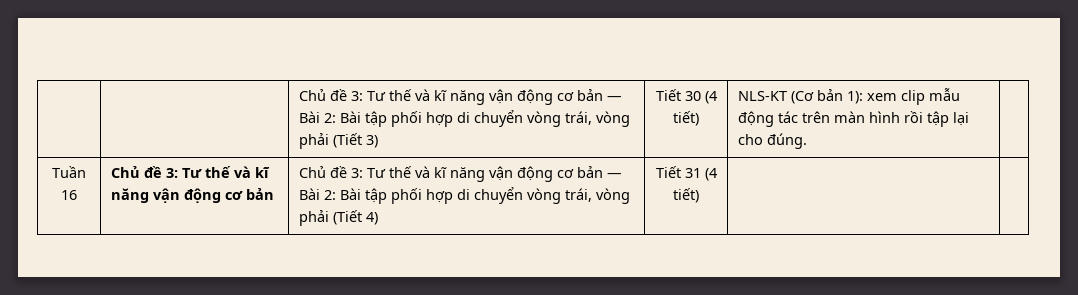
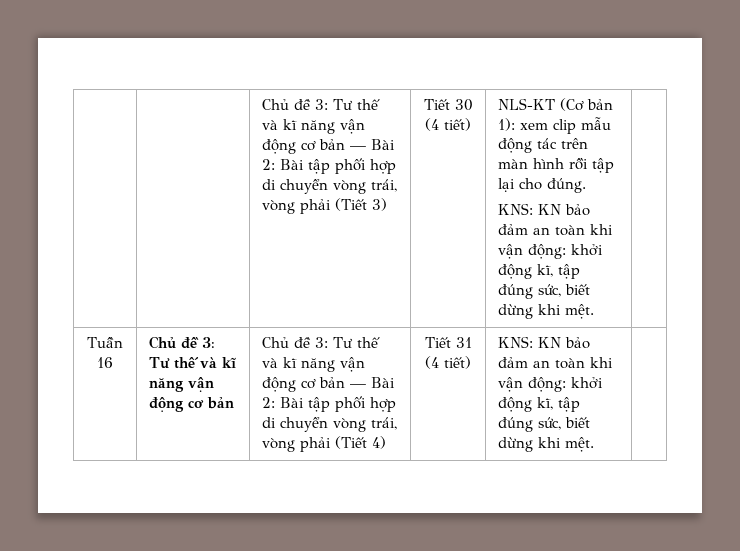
(807, 141) none -> [498,203,591,216] [498,224,614,236] [498,244,604,259] [498,264,581,279] [498,284,591,299] [498,304,595,319] // KNS: KN bảo đảm an toàn khi vận động: khởi động kĩ, tập đúng sức, biết dừng khi mệt.
(699, 195) none -> [498,336,591,349] [498,357,614,369] [498,377,604,392] [498,397,581,412] [498,417,591,432] [498,437,595,452] KNS: KN bảo đảm an toàn khi vận động: khởi động kĩ, tập đúng sức, biết dừng khi mệt.

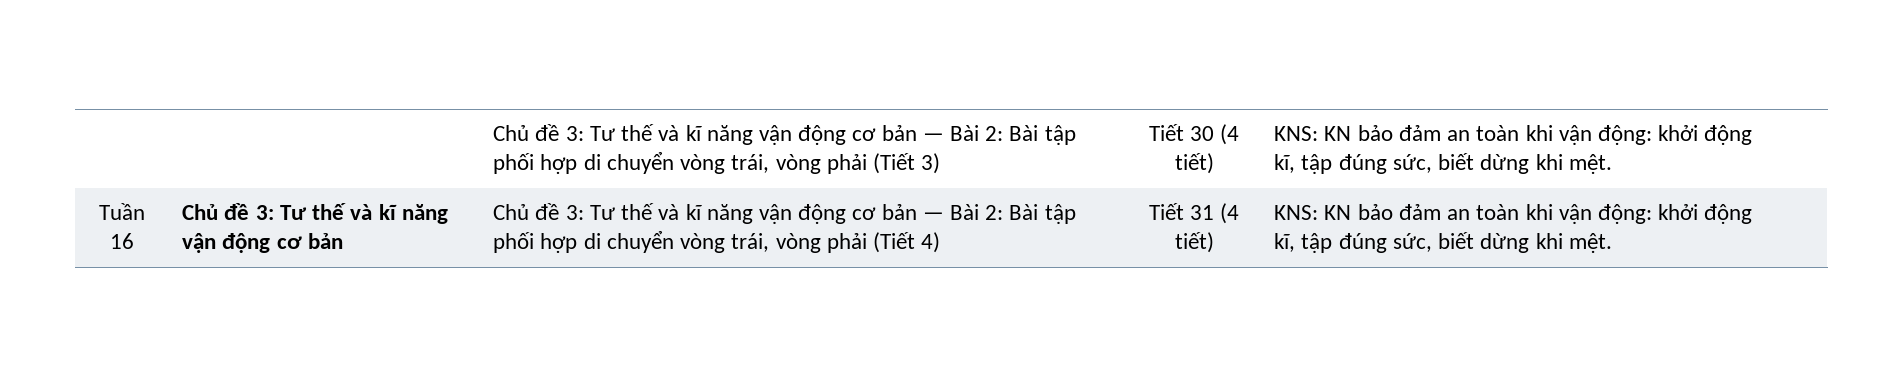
[498,98,614,111] [498,117,612,134] [498,138,589,153] [498,157,615,173] [498,178,587,193] NLS-KT (Cơ bản 1): xem clip mẫu động tác trên màn hình rồi tập lại cho đúng. // -> (1214, 163) none

